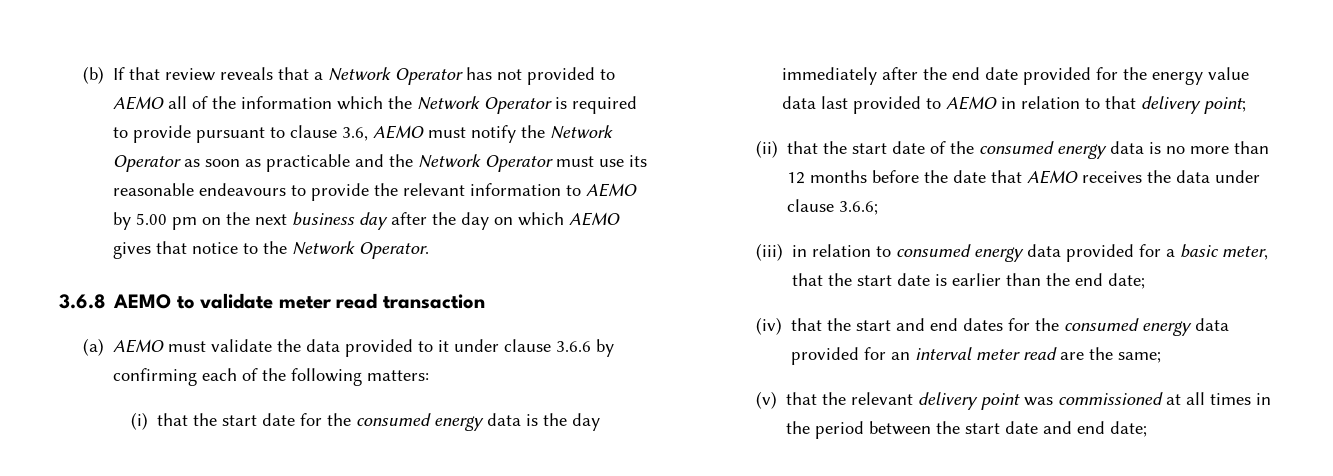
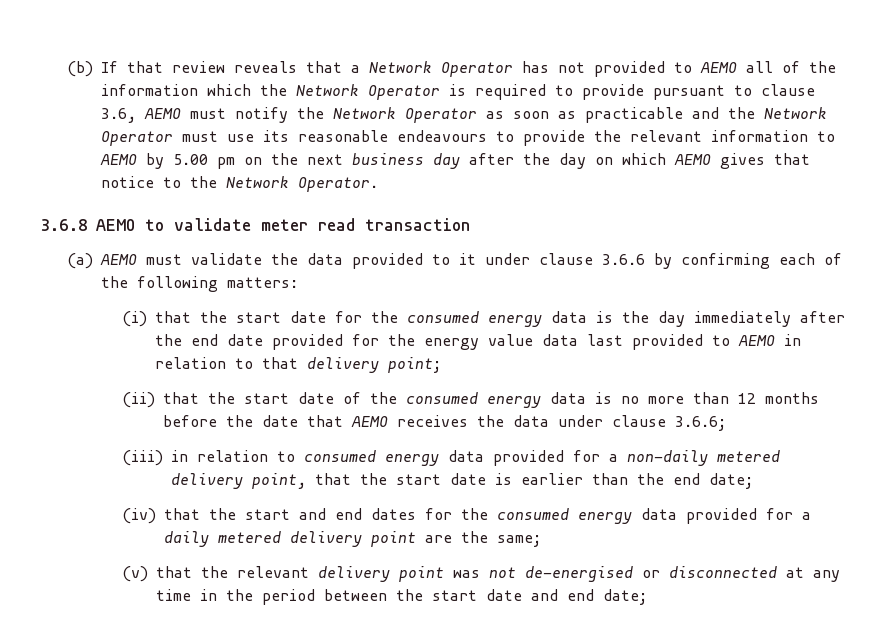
[1179,244,1268,260] basic meter, -> [626,450,780,466] [170,473,306,489] non-daily metered delivery point,
[890,347,1057,360] an interval meter read -> [801,512,811,520] [163,531,416,547] a daily metered delivery point
[1057,392,1251,405] commissioned at all times -> [488,566,840,582] [155,589,191,601] not de-energised or disconnected at any time

